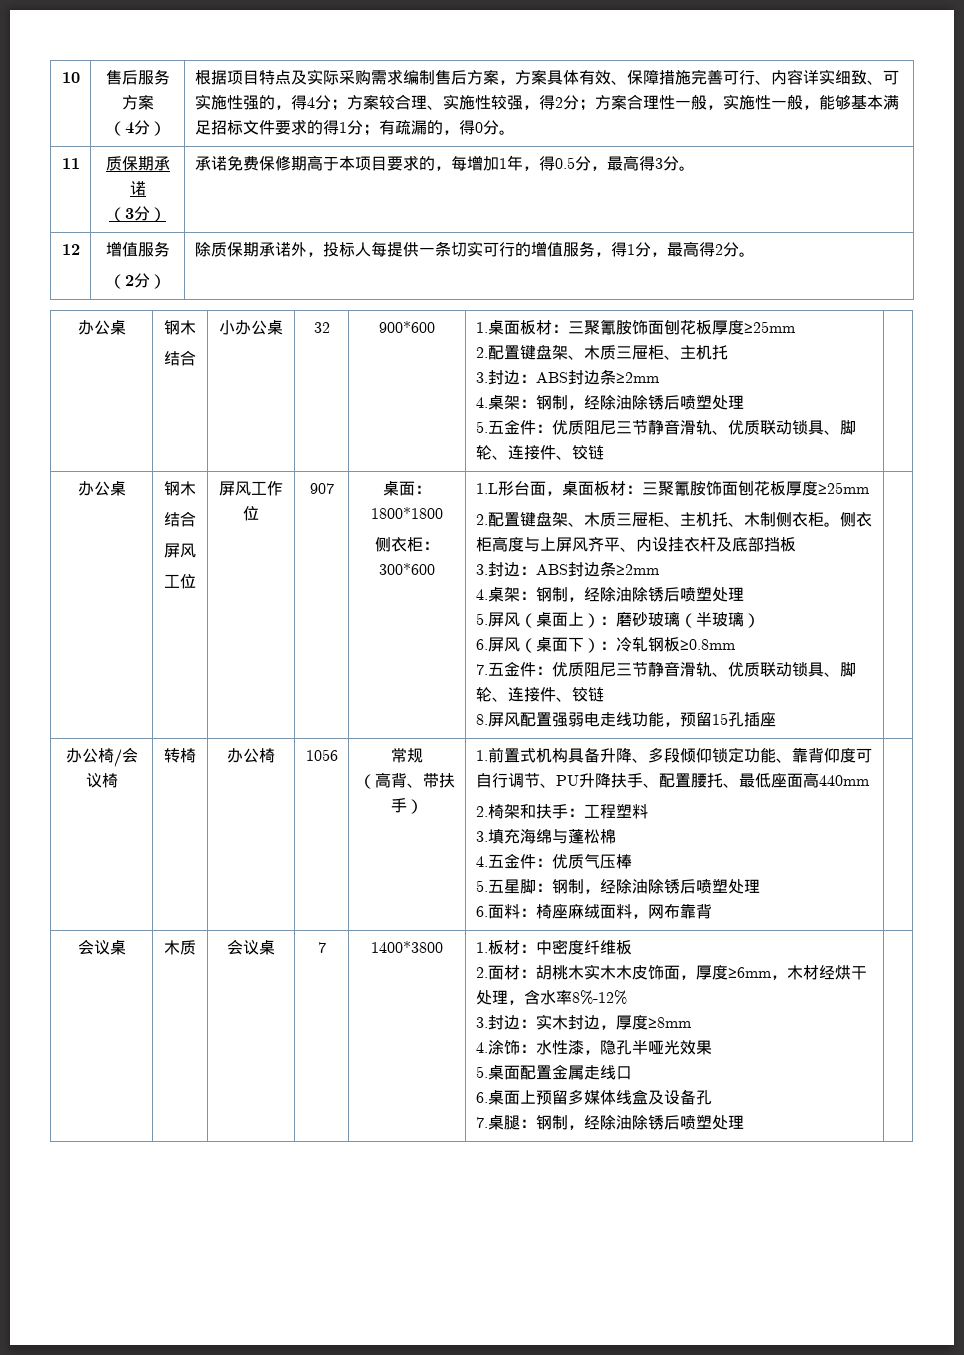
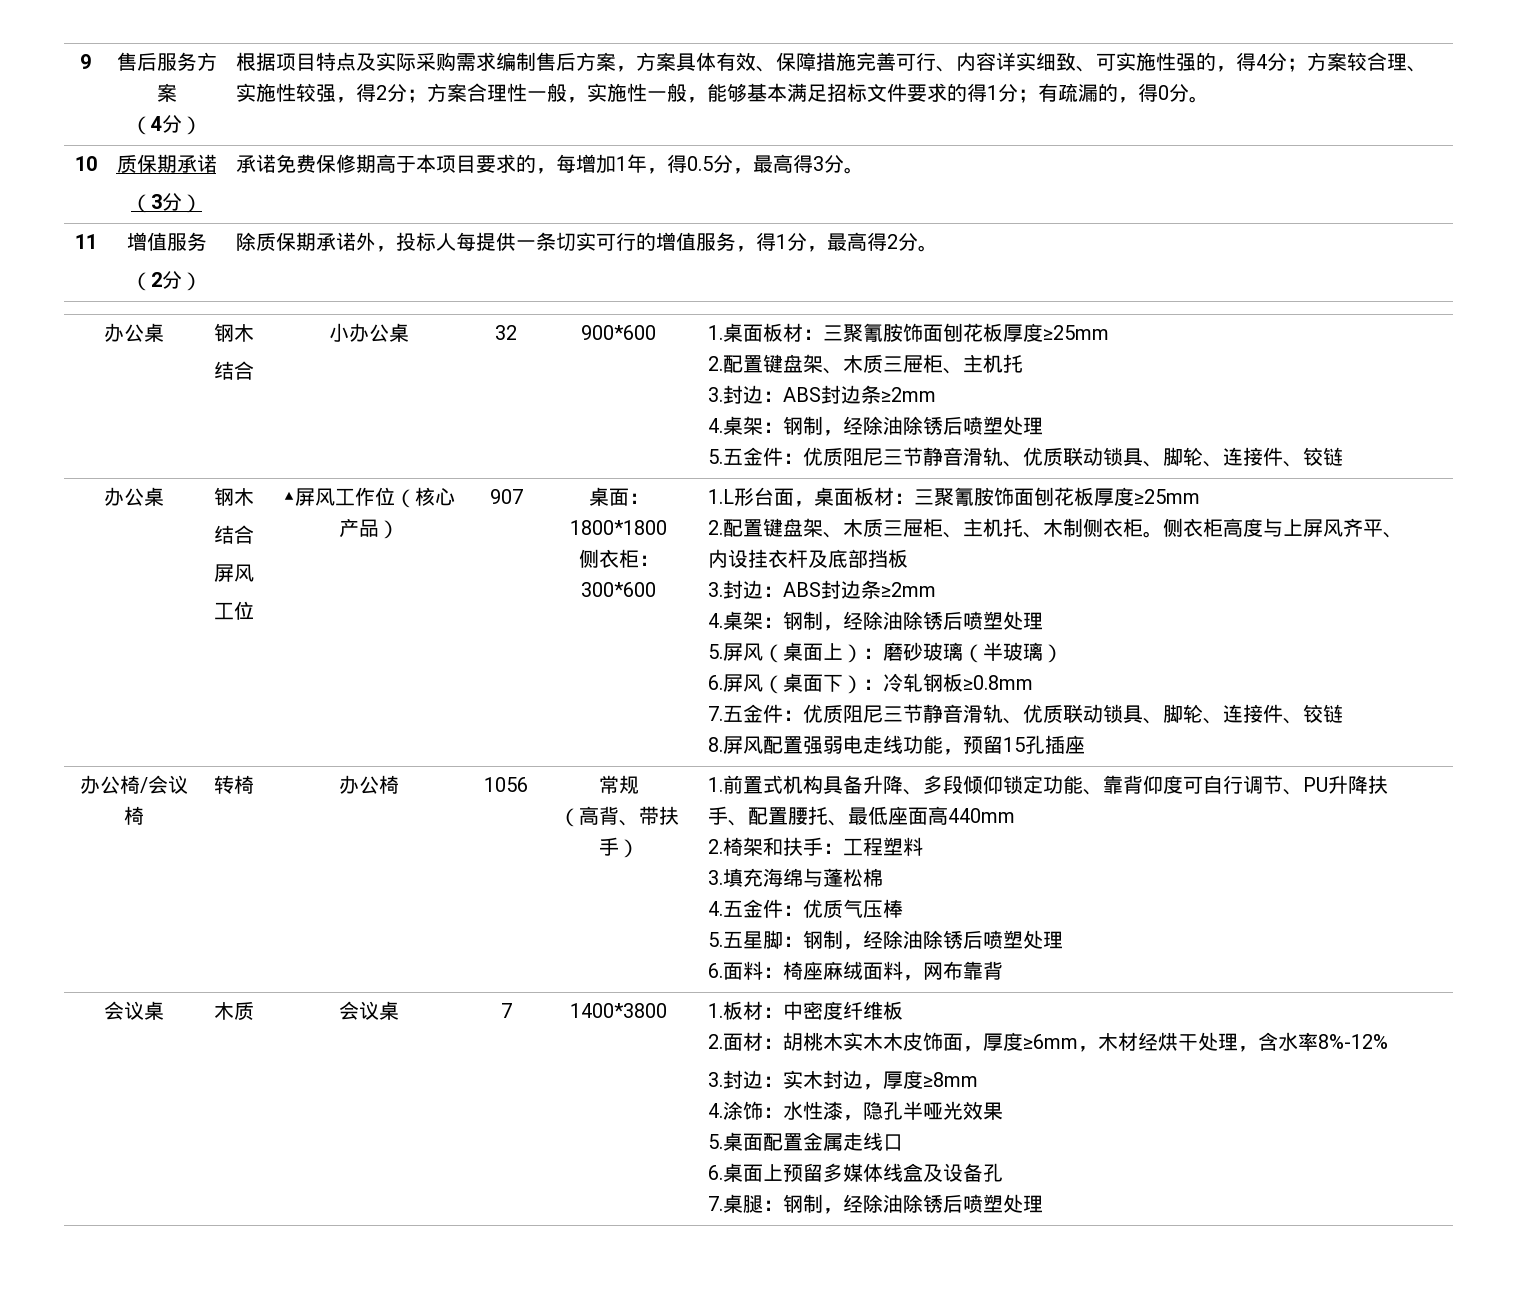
[61,72,80,83] 10 -> [80,54,91,69] 9
[61,158,80,169] 11 -> [74,156,97,171] 10
[61,244,80,255] 12 -> [74,234,97,249] 11
(196, 581) none -> [283,491,295,504] ▲
(259, 513) none -> [395,487,455,508] [339,518,399,539] （核心产品）

